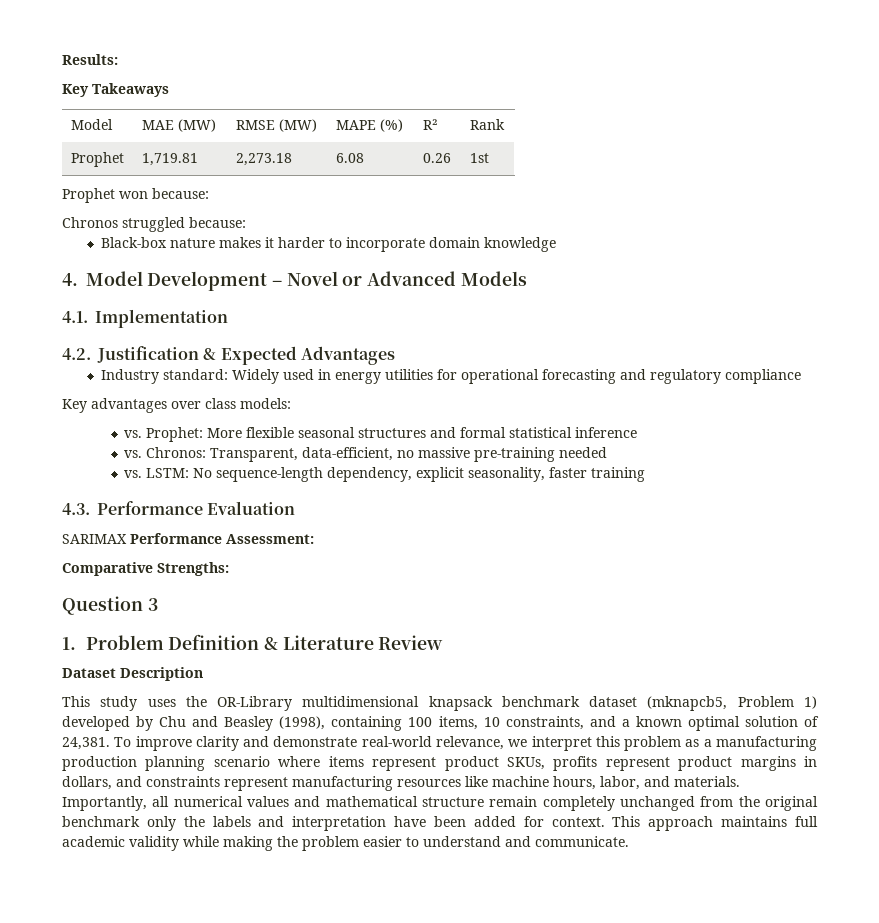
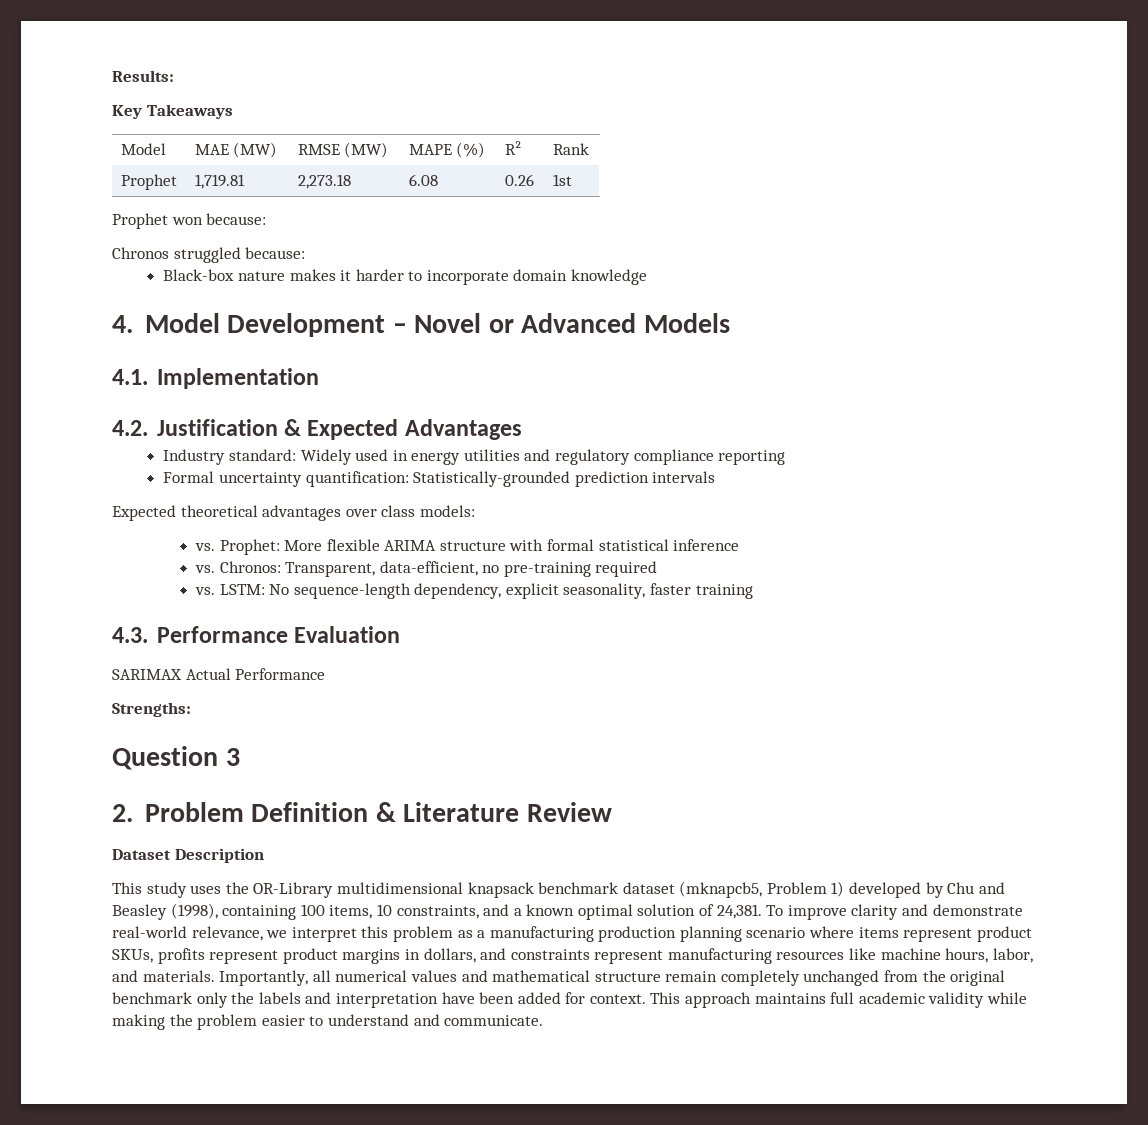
[436,369,616,384] for operational forecasting -> (520, 455) none
[62,399,87,413] // Key -> [718,450,786,465] [163,471,716,487] [112,505,258,521] reporting // Formal uncertainty quantification: Statistically-grounded prediction intervals // Expected theoretical
[298,427,457,438] seasonal structures and -> [384,539,544,551] ARIMA structure with
[418,447,608,462] massive pre-training needed -> [503,561,658,577] pre-training required
[130,533,314,544] [62,562,153,576] Performance Assessment: // Comparative -> [185,668,326,680] Actual Performance //
[62,637,76,650] 1. -> [112,804,133,822] 2.

